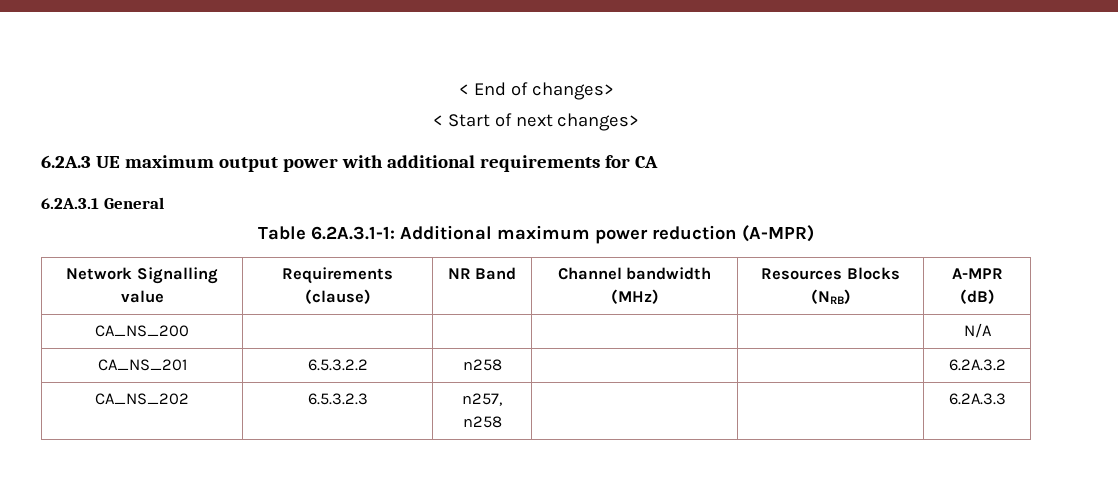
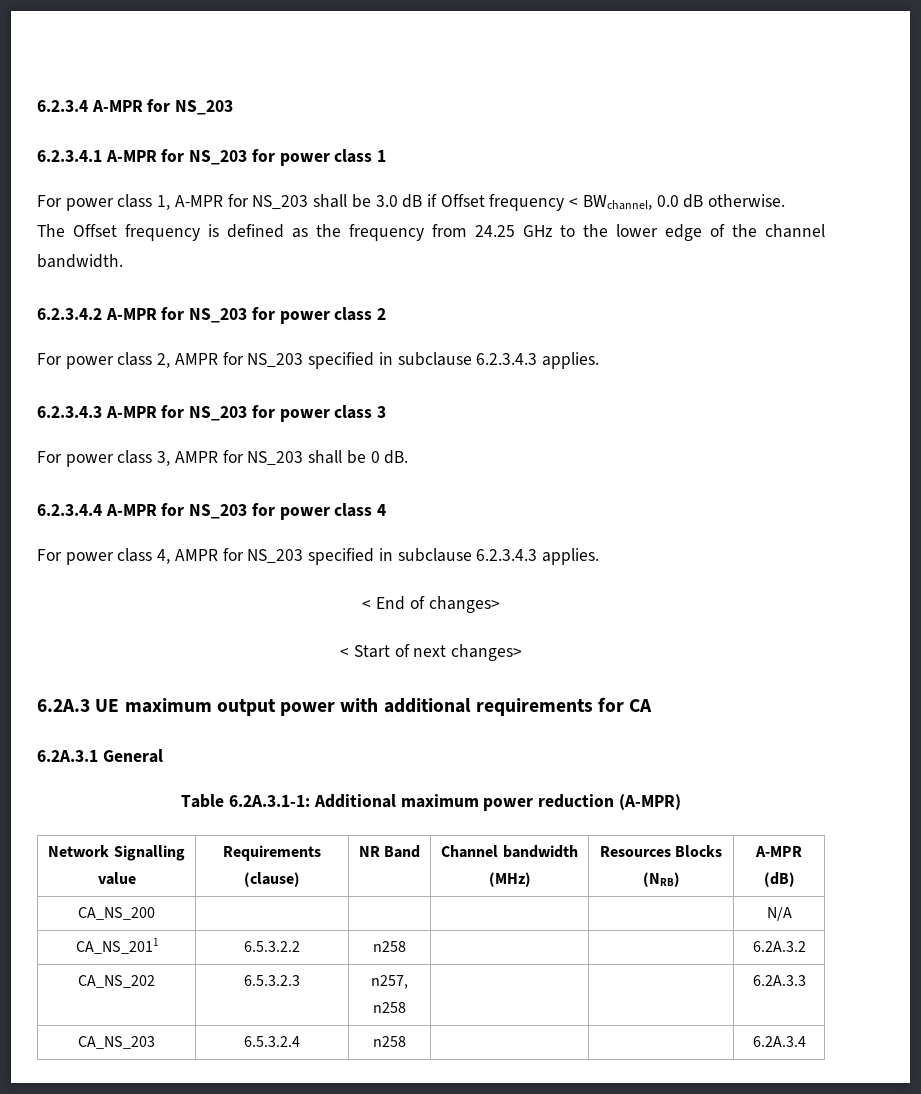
(458, 89) none -> [37,99,234,115] [37,149,387,166] [37,194,786,211] [37,224,825,241] [37,254,123,268] [37,307,387,324] [37,352,599,369] [37,405,387,422] [37,450,409,467] [37,503,387,520] [37,548,599,565] 6.2.3.4 A-MPR for NS_203 // 6.2.3.4.1 A-MPR for NS_203 for power class 1 // For power class 1, A-MPR for NS_203 shall be 3.0 dB if Offset frequency < BWchannel, 0.0 dB otherwise. // The Offset frequency is defined as the frequency from 24.25 GHz to the lower edge of the channel bandwidth. // 6.2.3.4.2 A-MPR for NS_203 for power class 2 // For power class 2, AMPR for NS_203 specified in subclause 6.2.3.4.3 applies. // 6.2.3.4.3 A-MPR for NS_203 for power class 3 // For power class 3, AMPR for NS_203 shall be 0 dB. // 6.2.3.4.4 A-MPR for NS_203 for power class 4 // For power class 4, AMPR for NS_203 specified in subclause 6.2.3.4.3 applies. //
[97,359,187,371] CA_NS_201 -> [75,938,158,954] CA_NS_2011
(1006, 399) none -> [78,1036,155,1049] [244,1036,300,1047] [373,1036,406,1047] [752,1036,806,1047] // CA_NS_203 | 6.5.3.2.4 | n258 | | | 6.2A.3.4

